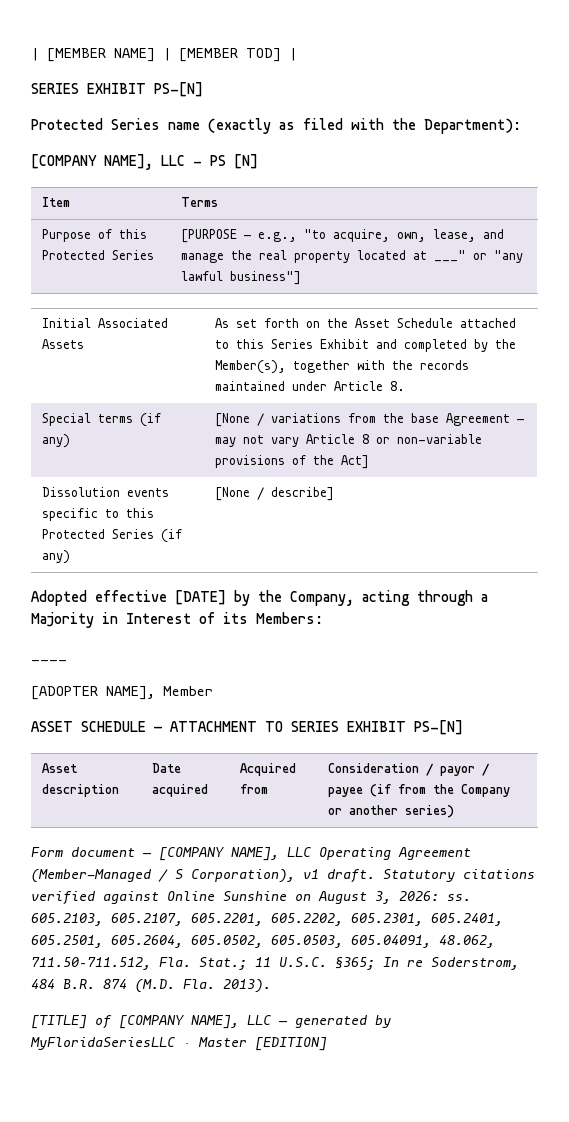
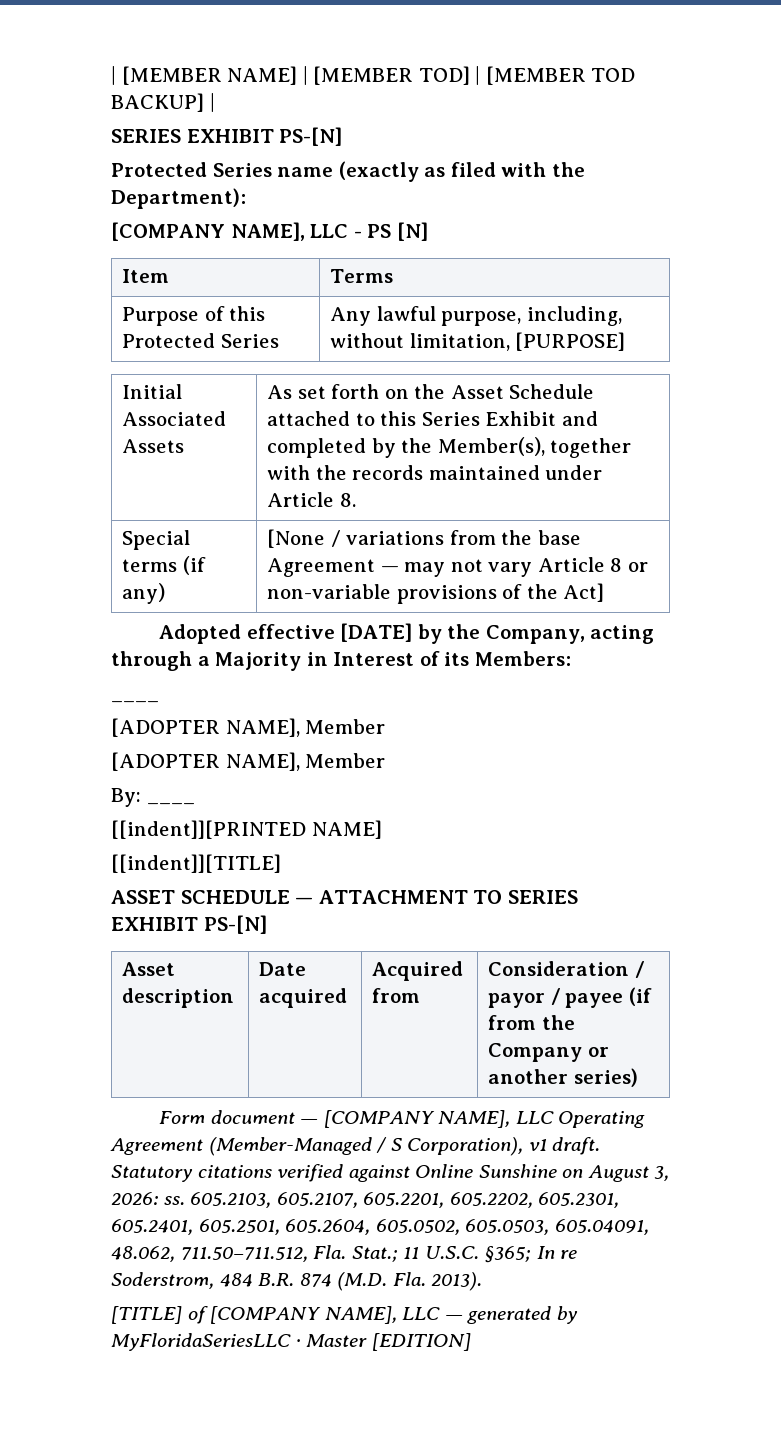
(297, 54) none -> [485,66,636,85] [111,93,215,112] [MEMBER TOD BACKUP] |
[180,229,504,243] [180,250,523,263] [180,271,301,285] [PURPOSE — e.g., "to acquire, own, lease, and manage the real property located at ___" or "any lawful business"] -> [329,306,622,326] [329,332,626,351] Any lawful purpose, including, without limitation, [PURPOSE]
[41,487,169,497] [41,508,154,521] [41,529,182,543] [41,550,70,564] [214,487,334,501] // Dissolution events specific to this Protected Series (if any) | [None / describe] -> (605, 592) none
(213, 691) none -> [111,752,386,771] [111,788,195,807] [111,820,382,839] [111,854,281,873] // [ADOPTER NAME], Member // By: ____ // [[indent]][PRINTED NAME] // [[indent]][TITLE]

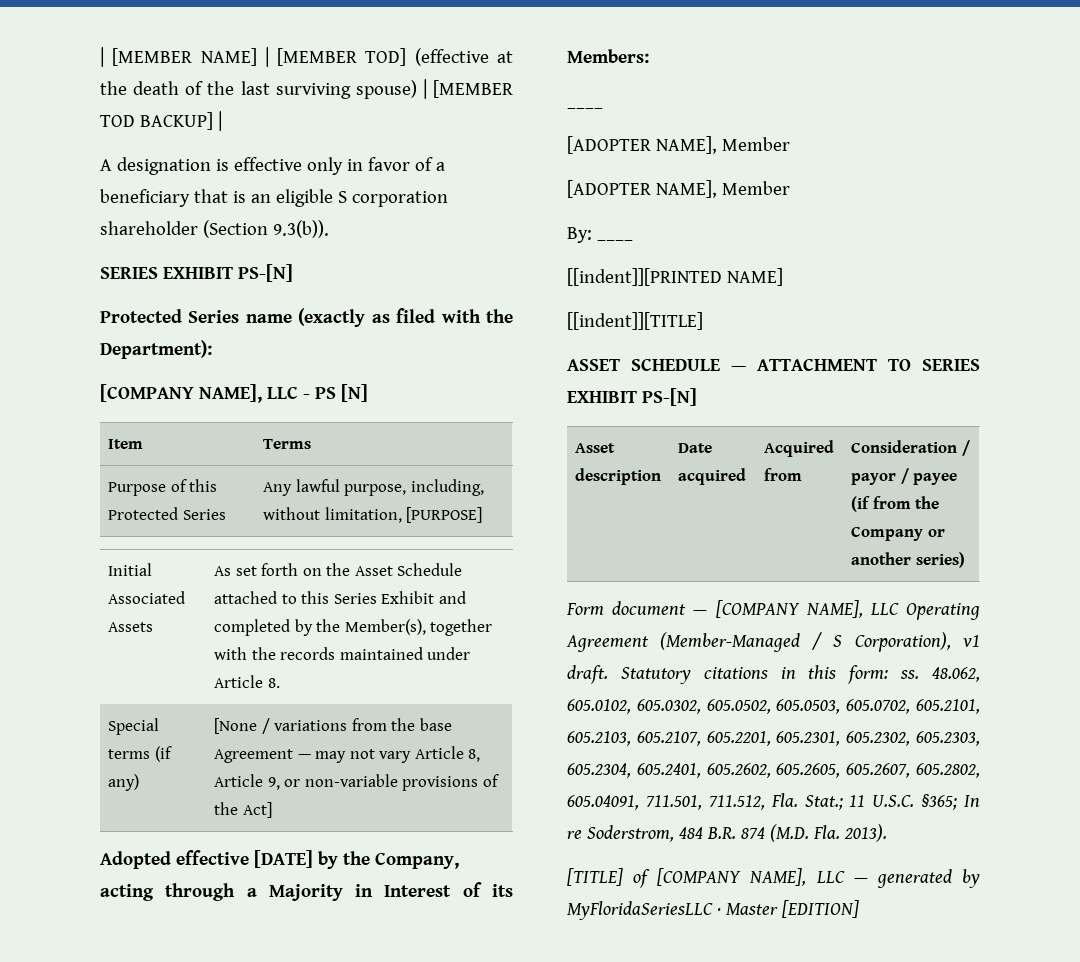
(470, 75) none -> [414,48,513,66] [100,80,417,99] (effective at the death of the last surviving spouse)
(215, 102) none -> [100,157,445,175] [100,189,448,207] [100,220,329,238] // A designation is effective only in favor of a beneficiary that is an eligible S corporation shareholder (Section 9.3(b)).
[610,558,623,572] 8 -> [467,749,480,762] [214,774,280,790] 8, Article 9,
[277,1164,670,1182] [111,1192,620,1208] [111,1219,649,1235] [111,1246,308,1262] verified against Online Sunshine on August 3, 2026: ss. 605.2103, 605.2107, 605.2201, 605.2202, 605.2301, 605.2401, 605.2501, 605.2604, 605.0502, 605.0503, 605.04091, 48.062, 711.50–711.512, -> [780,665,980,684] [567,699,980,714] [567,731,980,746] [567,763,980,778] [567,795,765,810] in this form: ss. 48.062, 605.0102, 605.0302, 605.0502, 605.0503, 605.0702, 605.2101, 605.2103, 605.2107, 605.2201, 605.2301, 605.2302, 605.2303, 605.2304, 605.2401, 605.2602, 605.2605, 605.2607, 605.2802, 605.04091, 711.501, 711.512,

